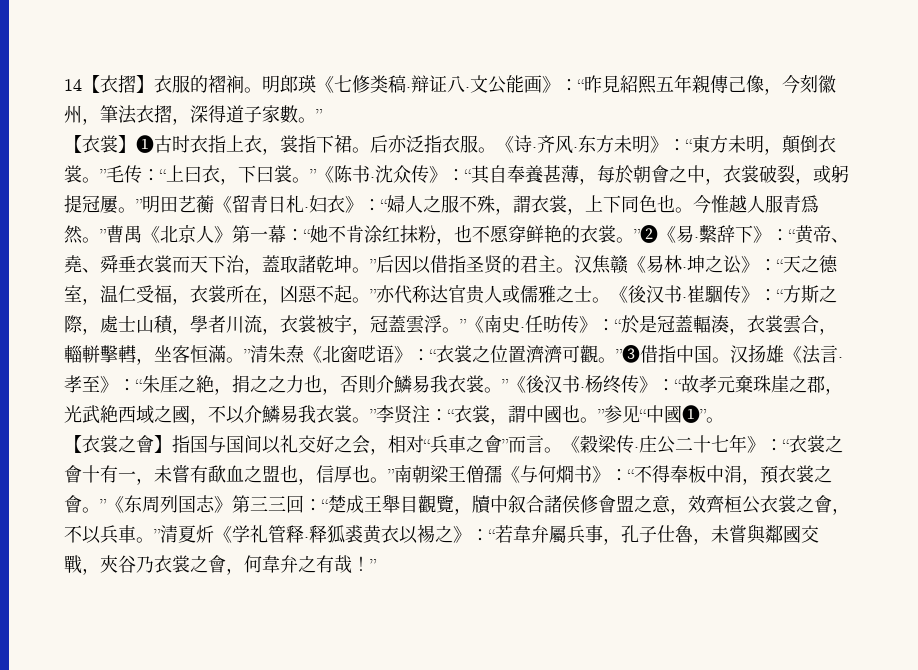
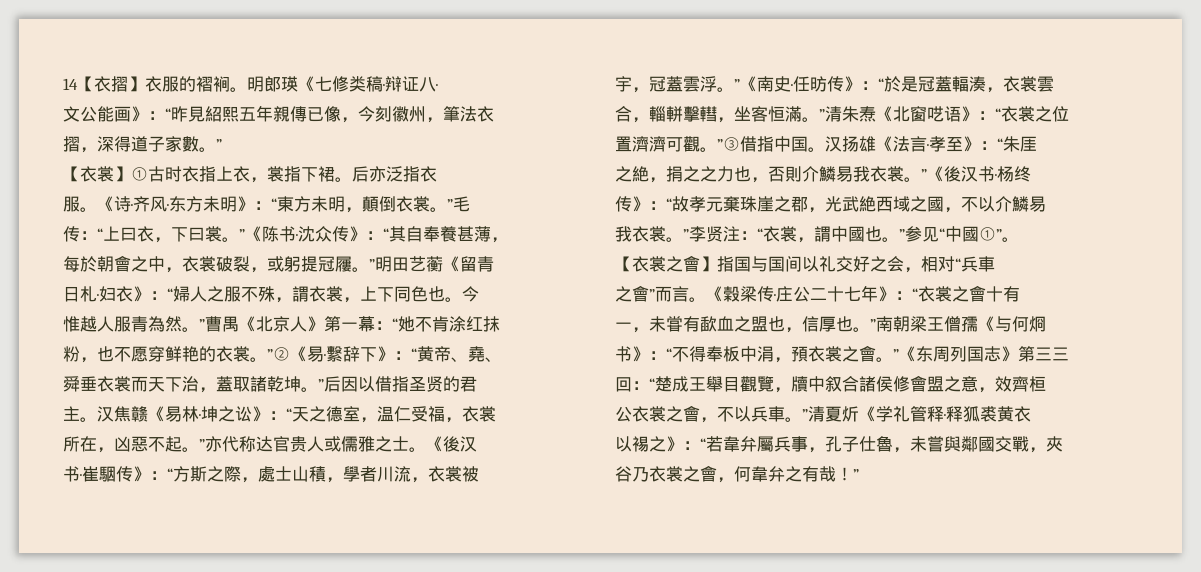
(470, 89) none -> (438, 87) //
[728,76,746,92] 己 -> [307,107,324,122] 已
(154, 114) none -> (494, 114) //
[136,135,154,153] ❶ -> [131,167,148,181] ①
(460, 144) none -> (437, 174) //
(124, 174) none -> (470, 204) //
(597, 181) none -> (508, 240) //
[100,195,118,214] 屢 -> [335,256,352,272] 屨
(268, 204) none -> (494, 264) //
(711, 204) none -> (479, 294) //
[801,195,819,213] 爲 -> [148,316,165,332] 為
(418, 234) none -> (500, 324) //
[634,225,658,243] ”❷ -> [267,347,290,361] ”②
(100, 270) none -> (502, 359) //
(538, 264) none -> (477, 384) //
(226, 294) none -> (496, 414) //
(664, 294) none -> (477, 444) //
(334, 324) none -> (479, 474) //
(801, 324) none -> (1054, 84) //
(508, 354) none -> (1069, 114) //
[616,345,640,363] ”❸ -> [717,137,740,151] ”③
(178, 384) none -> (1037, 144) //
(621, 384) none -> (1031, 174) //
(298, 414) none -> (1046, 204) //
[682,405,707,423] ❶” -> [979,227,1002,241] ①”
(466, 444) none -> (995, 264) //
[580,435,598,453] 穀 -> [723,286,740,302] 榖
[118,464,190,485] 一，未嘗 -> [615,316,683,333] // 一，未甞
(574, 474) none -> (1046, 324) //
(286, 503) none -> (1069, 354) //
(742, 504) none -> (1046, 384) //
(399, 534) none -> (1031, 414) //
(118, 564) none -> (1063, 444) //

